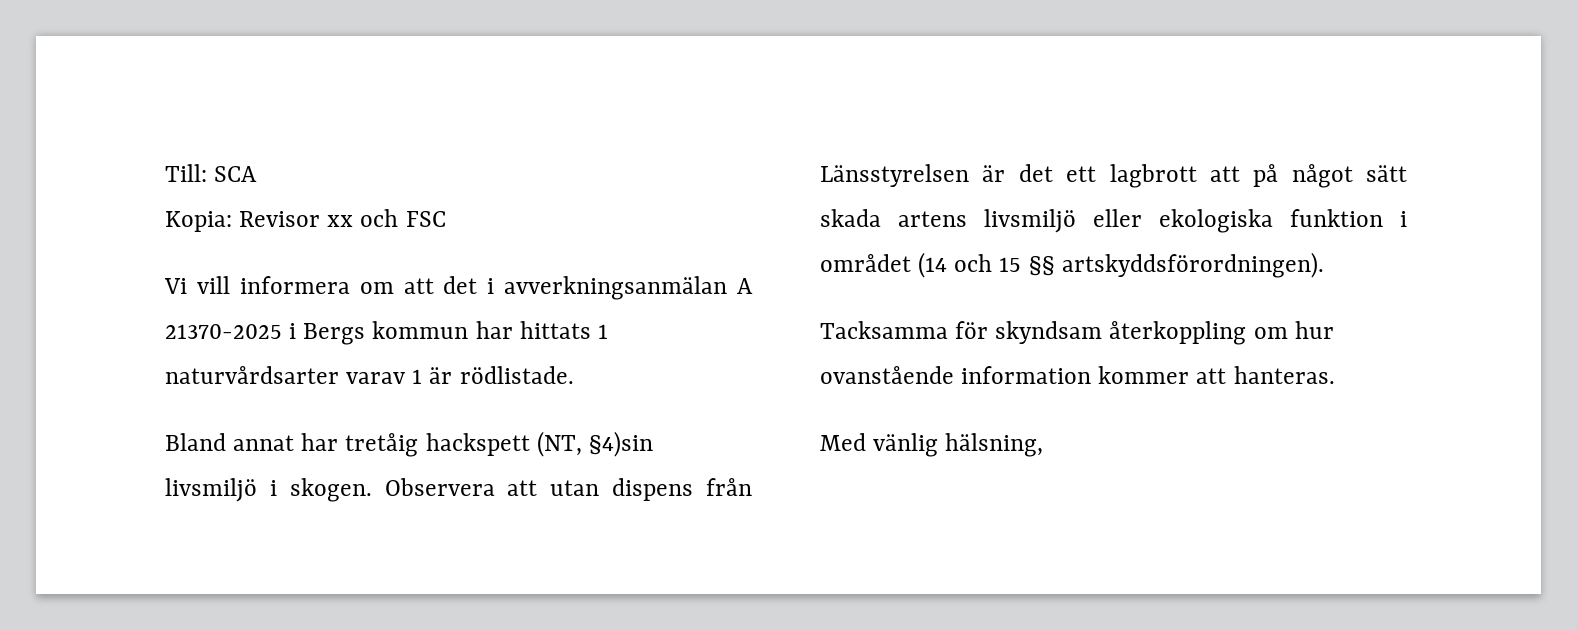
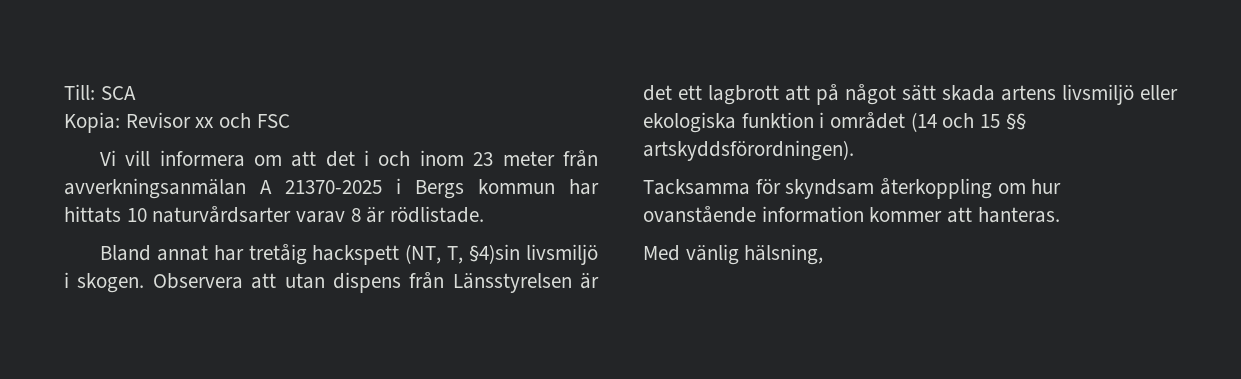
(495, 286) none -> [378,150,599,167] och inom 23 meter från
[597,324,608,339] 1 -> [126,208,147,222] 10
[412,369,423,384] 1 -> [350,208,361,222] 8
(582, 444) none -> [447,246,464,264] T,

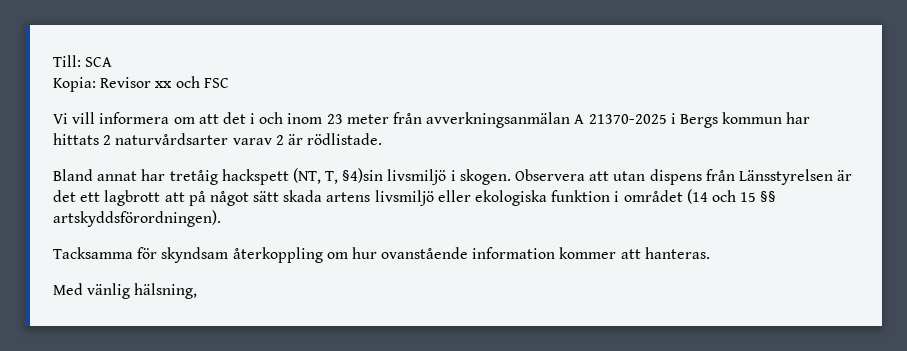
[126,208,147,222] 10 -> [103,135,112,145] 2
[350,208,361,222] 8 -> [275,135,284,145] 2

